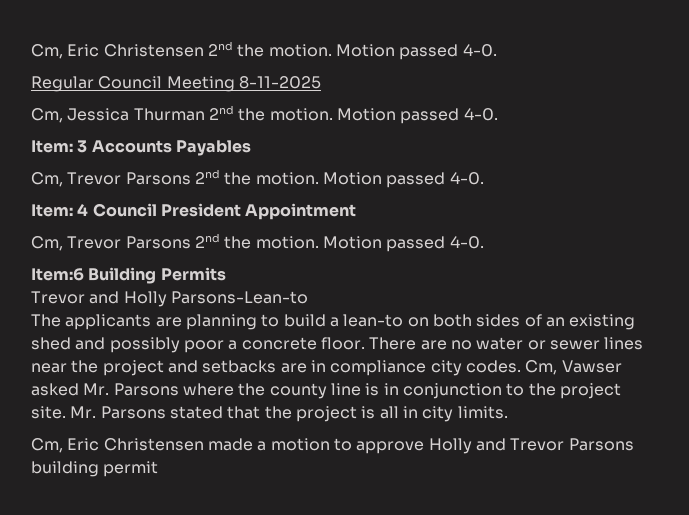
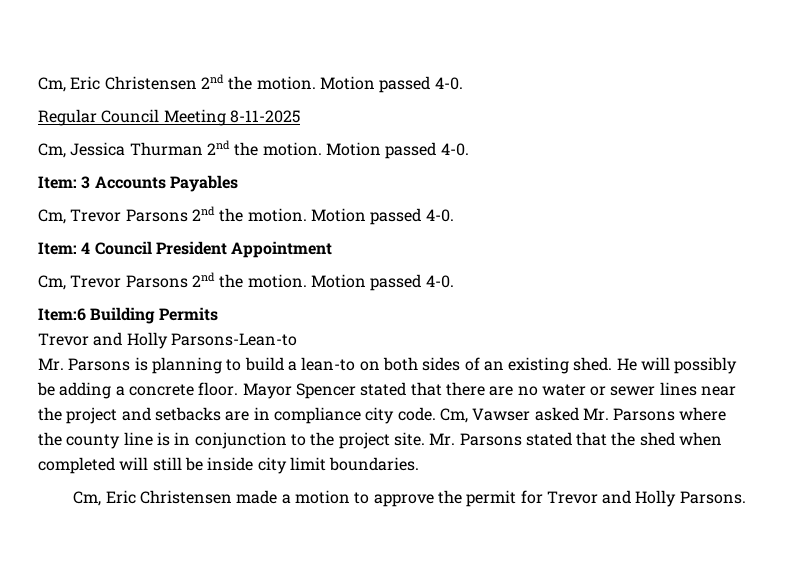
[31,314,182,330] The applicants are -> [38,357,148,371] Mr. Parsons is
[31,337,417,353] shed and possibly poor a concrete floor. There -> [573,357,738,374] [37,382,485,399] shed. He will possibly be adding a concrete floor. Mayor Spencer stated that there
[465,360,521,373] codes. -> [397,407,436,421] code.
[295,406,508,422] project is all in city limits. -> [639,432,723,446] [38,457,420,474] shed when completed will still be inside city limit boundaries.
[428,438,634,454] [31,461,159,477] Holly and Trevor Parsons building permit -> [437,490,746,507] the permit for Trevor and Holly Parsons.

